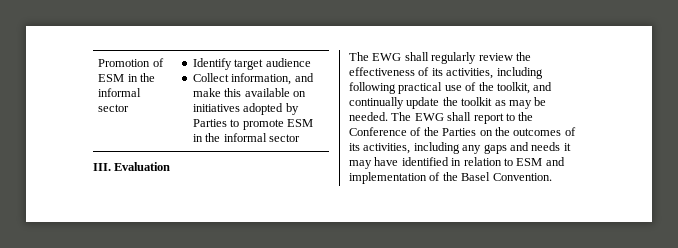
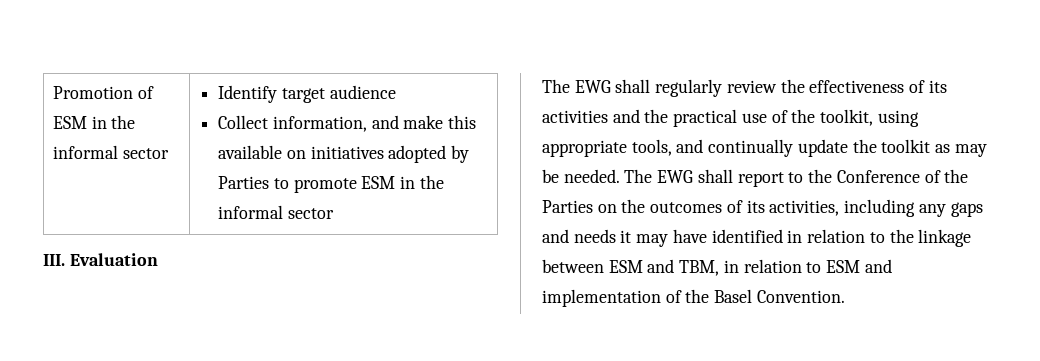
[446,67,543,79] [349,82,396,94] activities, including following -> [542,109,669,123] activities and the
(530, 88) none -> [877,110,919,127] [542,139,672,157] using appropriate tools,
(513, 162) none -> [889,229,972,247] [542,259,822,276] the linkage between ESM and TBM, in relation to

